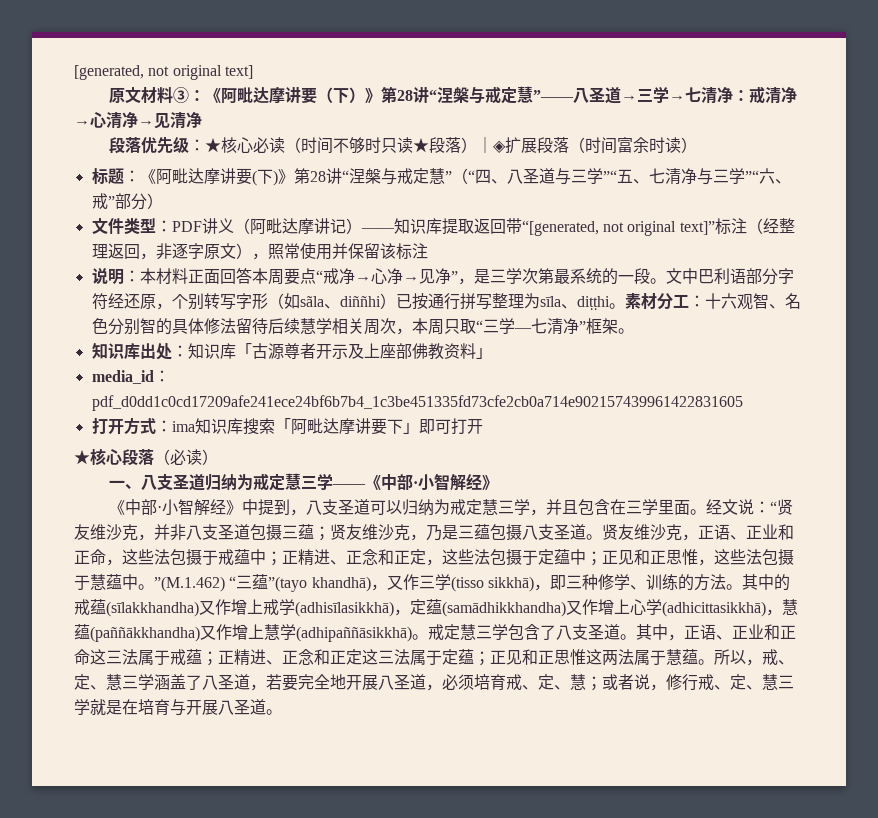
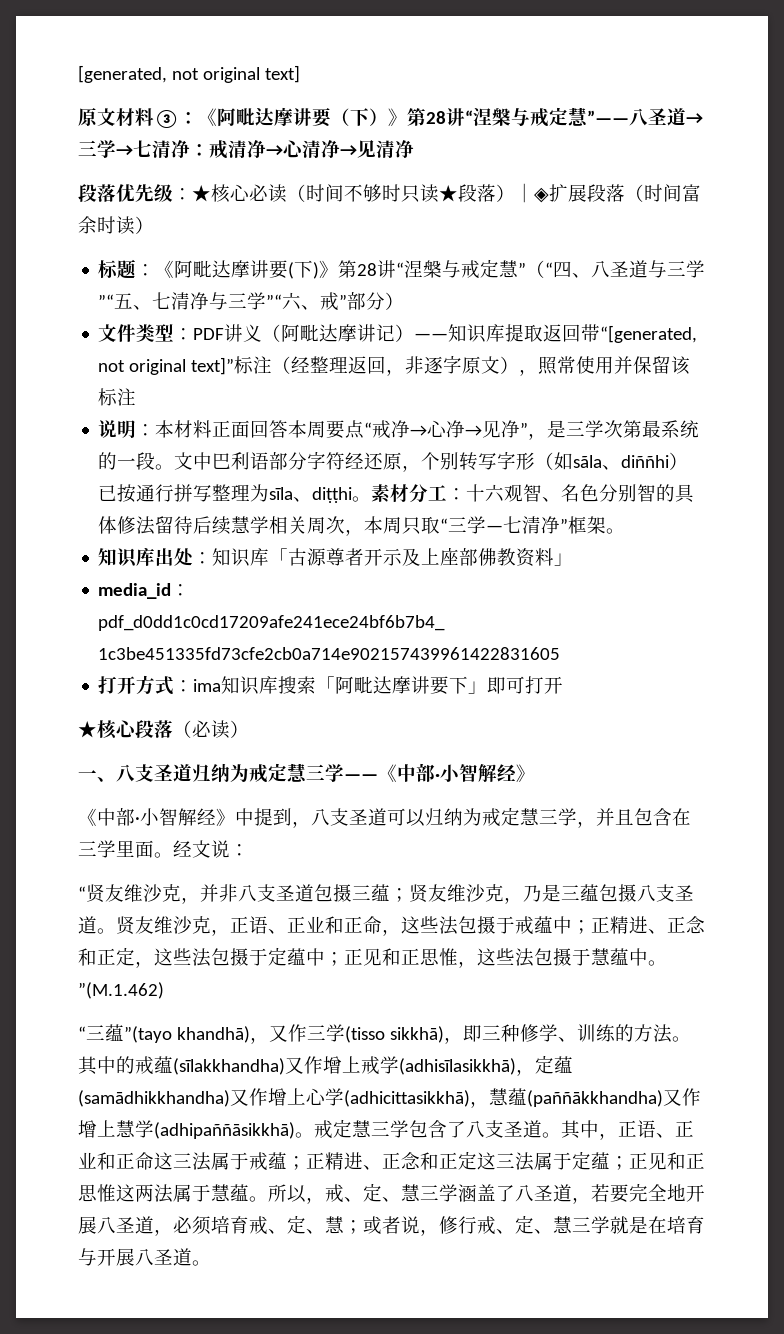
(770, 507) none -> (249, 850) //
(225, 584) none -> (164, 990) //

